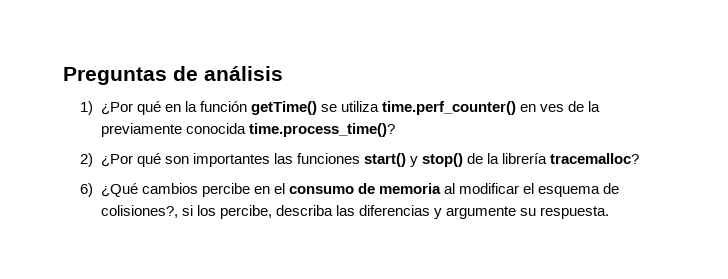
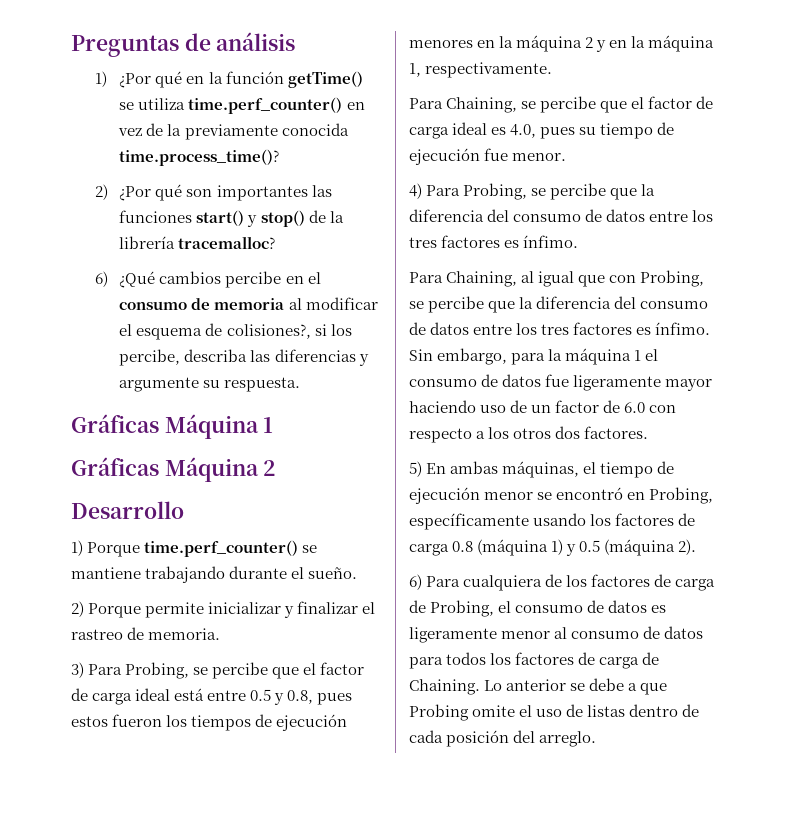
[540,104,565,112] ves -> [118,128,143,136] vez
(610, 212) none -> [71,414,274,439] [71,457,276,482] [71,501,184,519] [71,540,318,557] [71,566,358,583] [71,601,376,618] [71,627,221,640] [71,662,365,679] [71,688,353,705] [71,714,348,731] [409,35,715,52] [409,62,553,78] [409,96,714,113] [409,122,675,139] [409,148,567,165] [409,183,656,200] [409,209,714,222] [409,235,579,248] [409,270,705,287] [409,296,709,313] [409,322,711,335] [409,348,659,365] [409,374,713,391] [409,400,677,413] [409,426,649,443] [409,461,675,478] [409,487,714,504] [409,513,696,530] [409,539,697,556] [409,574,716,591] [409,600,667,617] [409,626,704,643] [409,652,660,669] [409,678,668,695] [409,704,700,721] [409,730,597,747] // Gráficas Máquina 1 // Gráficas Máquina 2 // Desarrollo // 1) Porque time.perf_counter() se mantiene trabajando durante el sueño. // 2) Porque permite inicializar y finalizar el rastreo de memoria. // 3) Para Probing, se percibe que el factor de carga ideal está entre 0.5 y 0.8, pues estos fueron los tiempos de ejecución menores en la máquina 2 y en la máquina 1, respectivamente. // Para Chaining, se percibe que el factor de carga ideal es 4.0, pues su tiempo de ejecución fue menor. // 4) Para Probing, se percibe que la diferencia del consumo de datos entre los tres factores es ínfimo. // Para Chaining, al igual que con Probing, se percibe que la diferencia del consumo de datos entre los tres factores es ínfimo. Sin embargo, para la máquina 1 el consumo de datos fue ligeramente mayor haciendo uso de un factor de 6.0 con respecto a los otros dos factores. // 5) En ambas máquinas, el tiempo de ejecución menor se encontró en Probing, específicamente usando los factores de carga 0.8 (máquina 1) y 0.5 (máquina 2). // 6) Para cualquiera de los factores de carga de Probing, el consumo de datos es ligeramente menor al consumo de datos para todos los factores de carga de Chaining. Lo anterior se debe a que Probing omite el uso de listas dentro de cada posición del arreglo.

